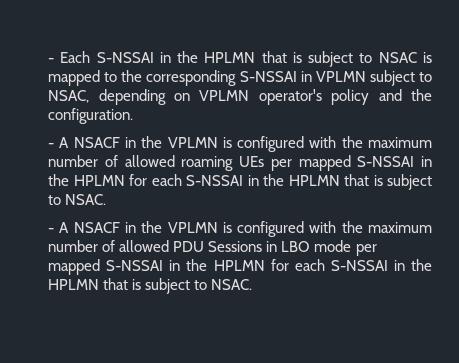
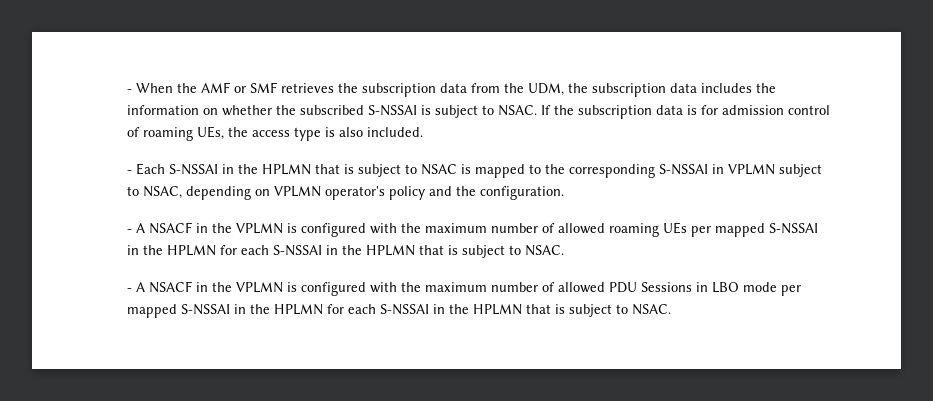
[48,58,55,63] - -> [126,82,776,97] [126,105,830,119] [126,126,423,141] [126,170,132,174] - When the AMF or SMF retrieves the subscription data from the UDM, the subscription data includes the information on whether the subscribed S-NSSAI is subject to NSAC. If the subscription data is for admission control of roaming UEs, the access type is also included. // -

